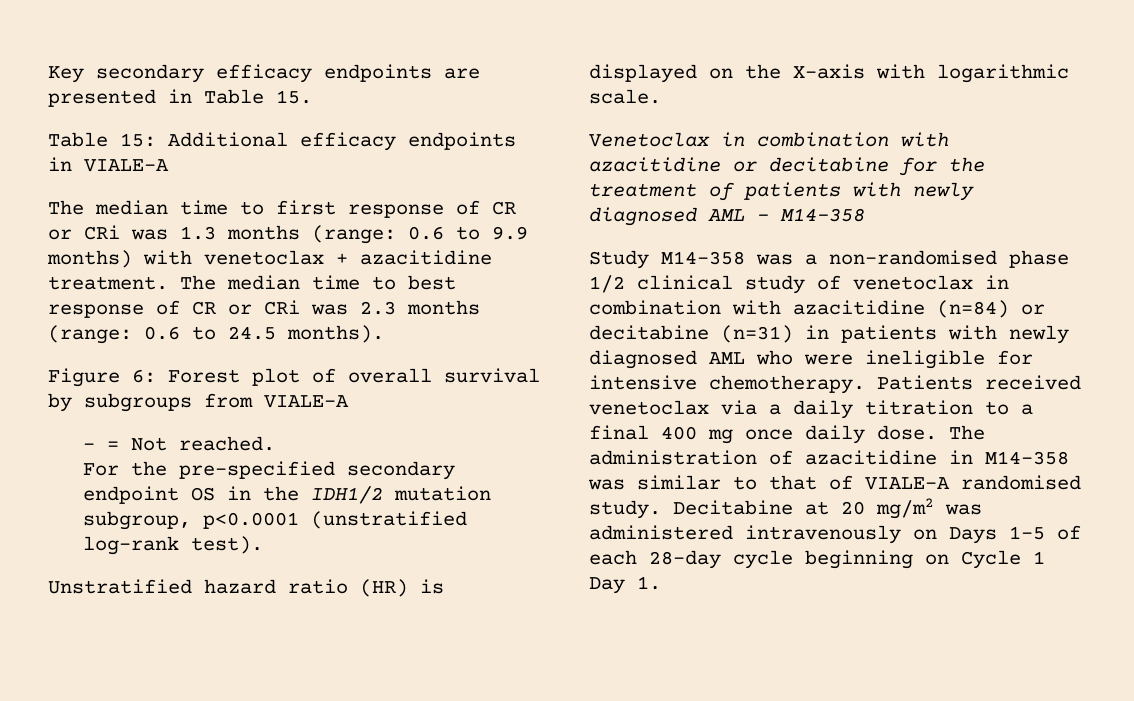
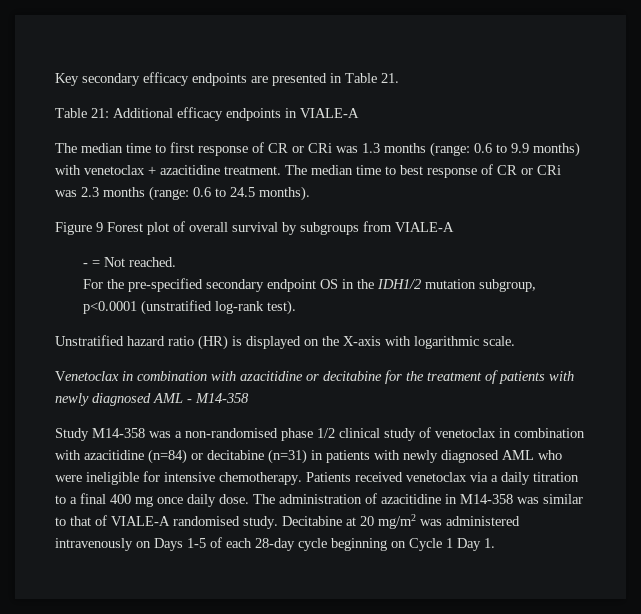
[276,90,312,104] [48,132,156,147] 15. // Table 15: -> [381,73,399,83] [55,108,109,118] 21. // Table 21:
[132,369,156,383] 6: -> [96,222,103,232] 9

